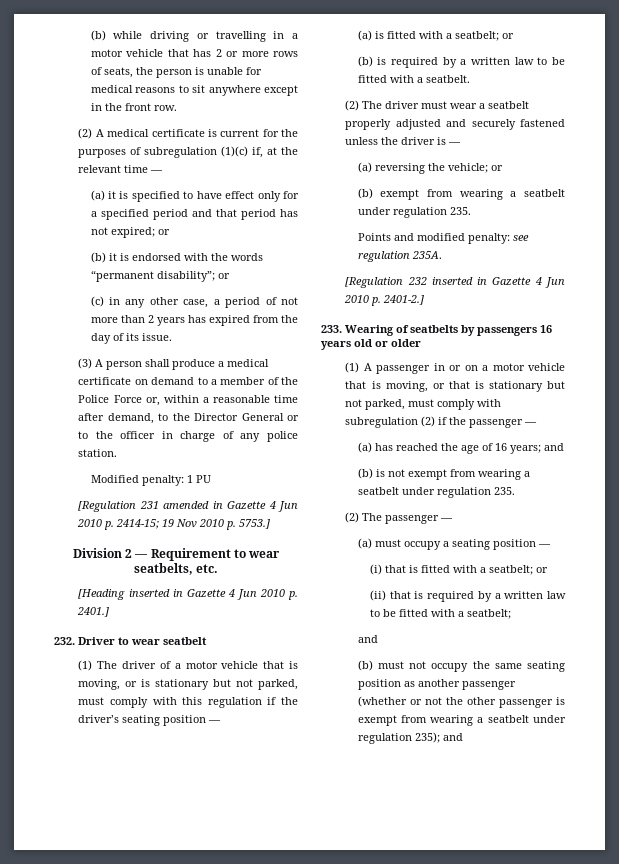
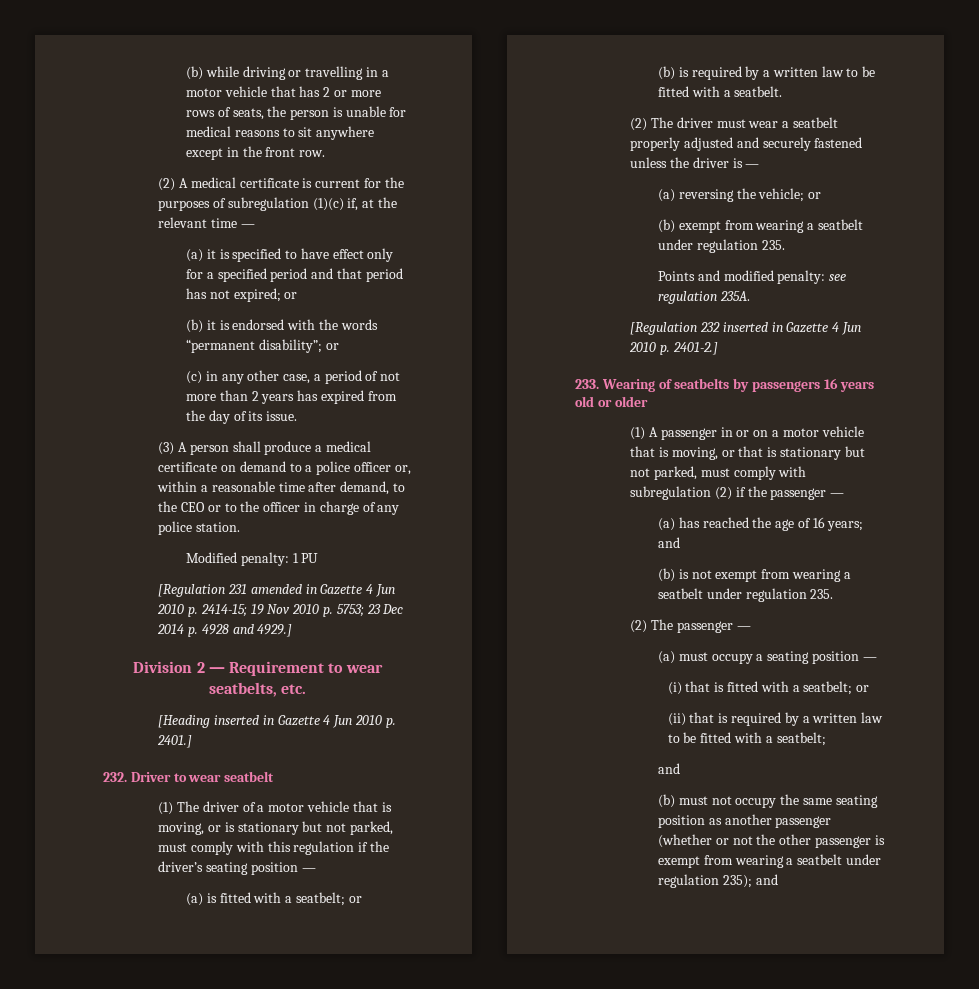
[220,377,298,385] [78,395,142,403] member of the Police Force -> [316,461,392,475] police officer
[194,413,284,421] Director General -> [181,502,206,512] CEO
[239,519,271,529] 5753.] -> [336,604,404,617] [157,624,293,637] 5753; 23 Dec 2014 p. 4928 and 4929.]

